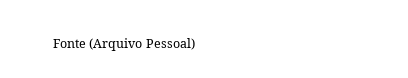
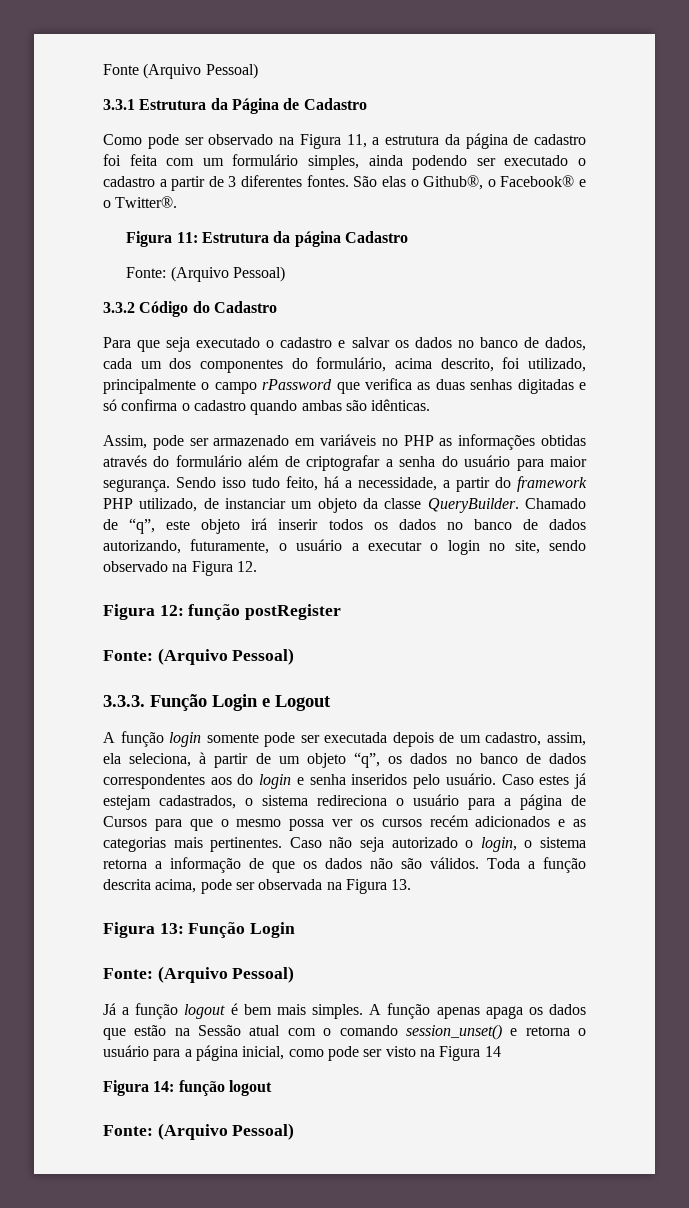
(195, 44) none -> [103,98,367,114] [103,133,586,149] [103,154,587,170] [103,175,587,191] [103,196,178,208] [126,231,409,247] [126,266,286,282] [103,301,277,317] [103,337,587,352] [103,357,586,373] [103,378,586,394] [103,399,431,415] [103,434,586,450] [103,455,587,471] [103,476,587,492] [103,498,586,513] [103,518,586,534] [103,539,586,555] [103,561,257,576] [103,604,342,620] [103,648,295,665] [103,694,331,711] [103,731,587,747] [103,752,586,768] [103,773,587,789] [103,794,586,810] [103,815,586,831] [103,837,587,852] [103,857,586,873] [103,879,412,894] [103,922,296,938] [103,966,295,983] [103,1003,586,1019] [103,1024,587,1040] [103,1045,501,1061] [103,1080,272,1096] [103,1123,295,1140] // 3.3.1 Estrutura da Página de Cadastro // Como pode ser observado na Figura 11, a estrutura da página de cadastro foi feita com um formulário simples, ainda podendo ser executado o cadastro a partir de 3 diferentes fontes. São elas o Github®, o Facebook® e o Twitter®. // Figura 11: Estrutura da página Cadastro // Fonte: (Arquivo Pessoal) // 3.3.2 Código do Cadastro // Para que seja executado o cadastro e salvar os dados no banco de dados, cada um dos componentes do formulário, acima descrito, foi utilizado, principalmente o campo rPassword que verifica as duas senhas digitadas e só confirma o cadastro quando ambas são idênticas. // Assim, pode ser armazenado em variáveis no PHP as informações obtidas através do formulário além de criptografar a senha do usuário para maior segurança. Sendo isso tudo feito, há a necessidade, a partir do framework PHP utilizado, de instanciar um objeto da classe QueryBuilder. Chamado de “q”, este objeto irá inserir todos os dados no banco de dados autorizando, futuramente, o usuário a executar o login no site, sendo observado na Figura 12. // Figura 12: função postRegister // Fonte: (Arquivo Pessoal) // 3.3.3. Função Login e Logout // A função login somente pode ser executada depois de um cadastro, assim, ela seleciona, à partir de um objeto “q”, os dados no banco de dados correspondentes aos do login e senha inseridos pelo usuário. Caso estes já estejam cadastrados, o sistema redireciona o usuário para a página de Cursos para que o mesmo possa ver os cursos recém adicionados e as categorias mais pertinentes. Caso não seja autorizado o login, o sistema retorna a informação de que os dados não são válidos. Toda a função descrita acima, pode ser observada na Figura 13. // Figura 13: Função Login // Fonte: (Arquivo Pessoal) // Já a função logout é bem mais simples. A função apenas apaga os dados que estão na Sessão atual com o comando session_unset() e retorna o usuário para a página inicial, como pode ser visto na Figura 14 // Figura 14: função logout // Fonte: (Arquivo Pessoal)

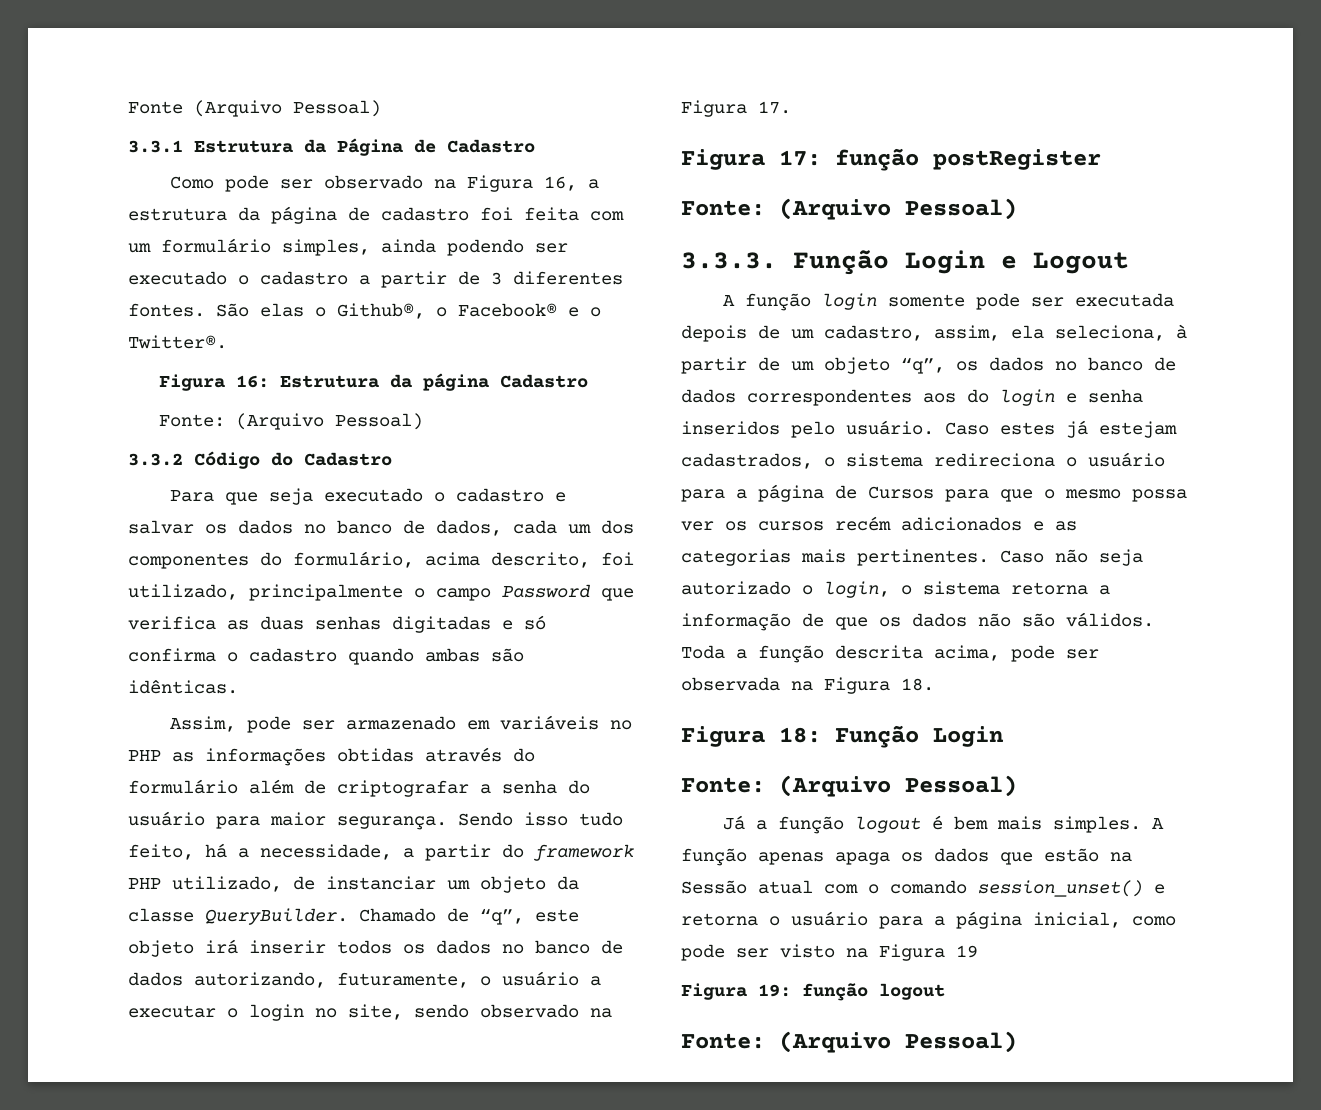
[346,134,367,148] 11, -> [544,176,578,191] 16,
[176,232,198,243] 11: -> [236,375,270,388] 16:
[262,379,333,390] rPassword -> [502,584,590,598] Password
[236,561,257,572] [103,604,184,620] 12. // Figura 12: -> [758,101,791,114] [681,149,821,170] 17. // Figura 17:
[391,879,412,890] [103,922,184,938] 13. // Figura 13: -> [901,678,934,691] [681,726,821,747] 18. // Figura 18:
[484,1046,501,1057] [103,1080,175,1096] 14 // Figura 14: -> [956,945,978,958] [681,983,791,1000] 19 // Figura 19:

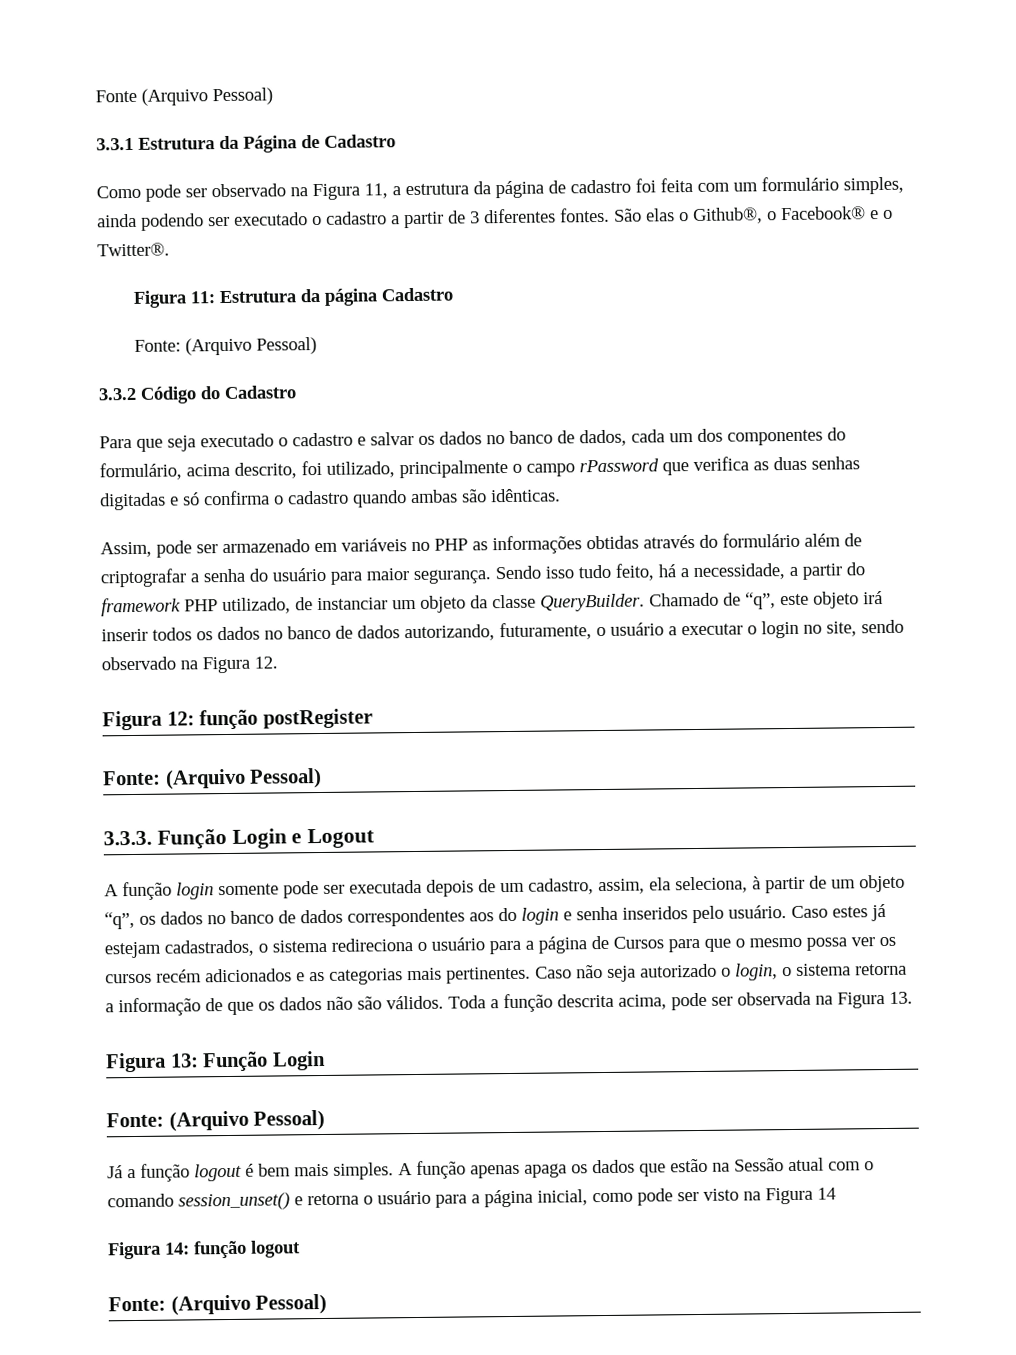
[544,176,578,191] 16, -> [364,183,388,199] 11,
[236,375,270,388] 16: -> [190,291,216,304] 11:
[502,584,590,598] Password -> [579,458,659,473] rPassword
[758,101,791,114] [681,149,821,170] 17. // Figura 17: -> [254,656,278,669] [102,710,195,731] 12. // Figura 12:
[901,678,934,691] [681,726,821,747] 18. // Figura 18: -> [889,991,913,1004] [105,1052,199,1073] 13. // Figura 13:
[956,945,978,958] [681,983,791,1000] 19 // Figura 19: -> [817,1187,836,1200] [107,1241,190,1260] 14 // Figura 14:

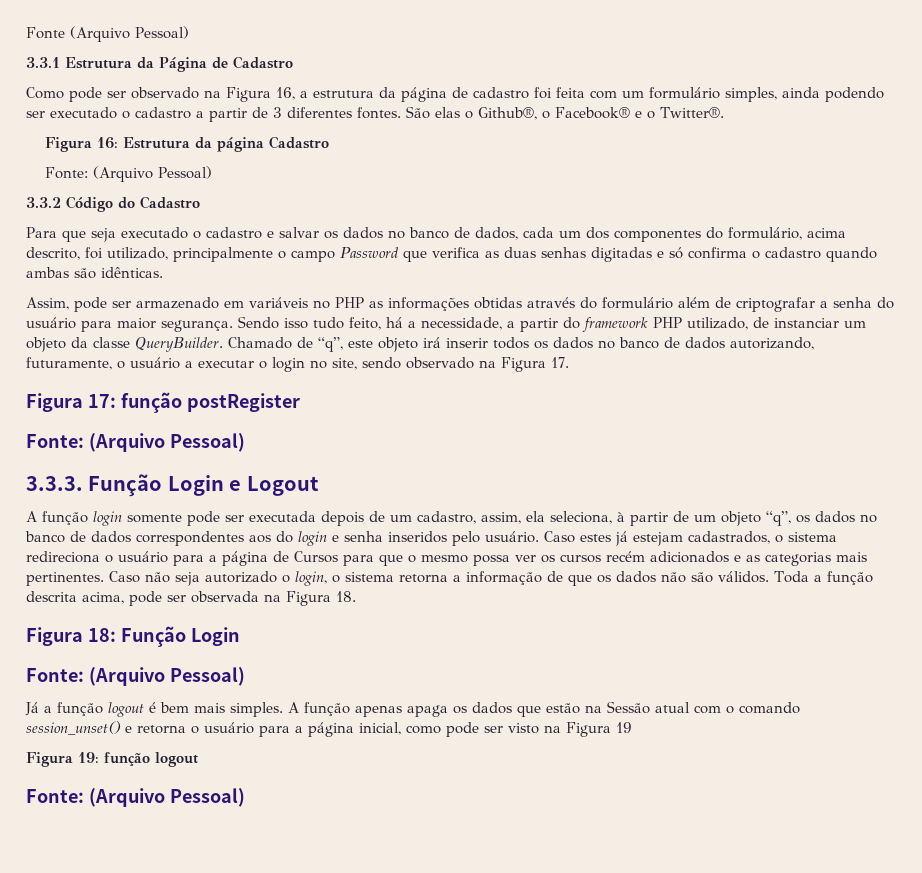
[364,183,388,199] 11, -> [276,87,295,100] 16,
[190,291,216,304] 11: -> [97,137,119,149] 16:
[579,458,659,473] rPassword -> [340,247,399,258] Password
[254,656,278,669] [102,710,195,731] 12. // Figura 12: -> [551,357,569,368] [26,393,116,412] 17. // Figura 17:
[889,991,913,1004] [105,1052,199,1073] 13. // Figura 13: -> [336,591,356,602] [26,627,116,646] 18. // Figura 18:
[817,1187,836,1200] [107,1241,190,1260] 14 // Figura 14: -> [616,722,632,733] [26,752,99,767] 19 // Figura 19:

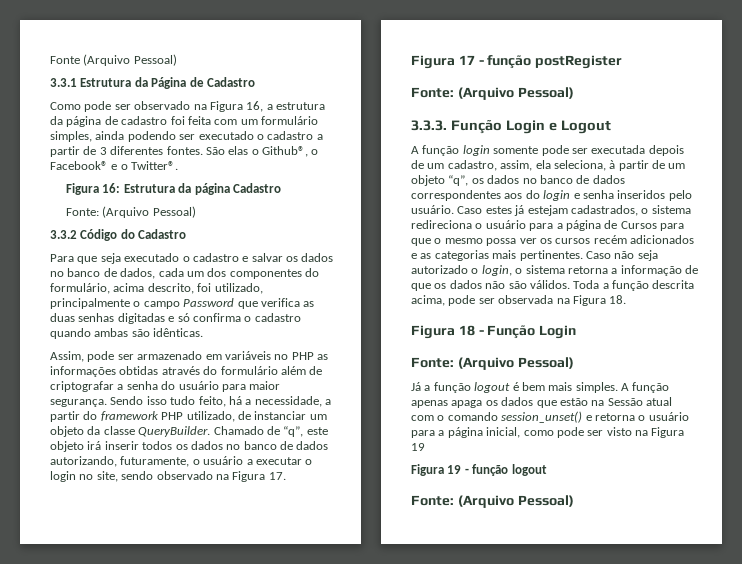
[87,394,116,408] 17: -> [458,55,484,65] 17 -
[87,628,116,642] 18: -> [458,325,484,336] 18 -
[78,752,99,763] 19: -> [447,465,469,474] 19 -

